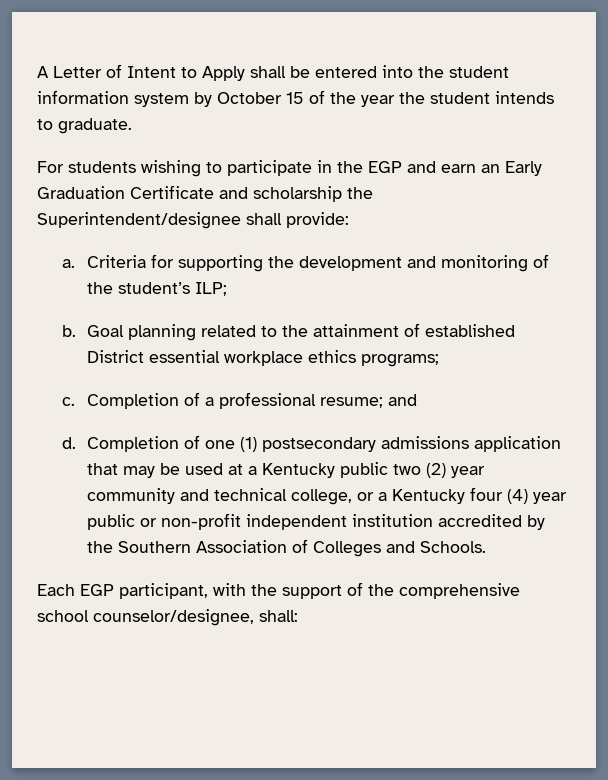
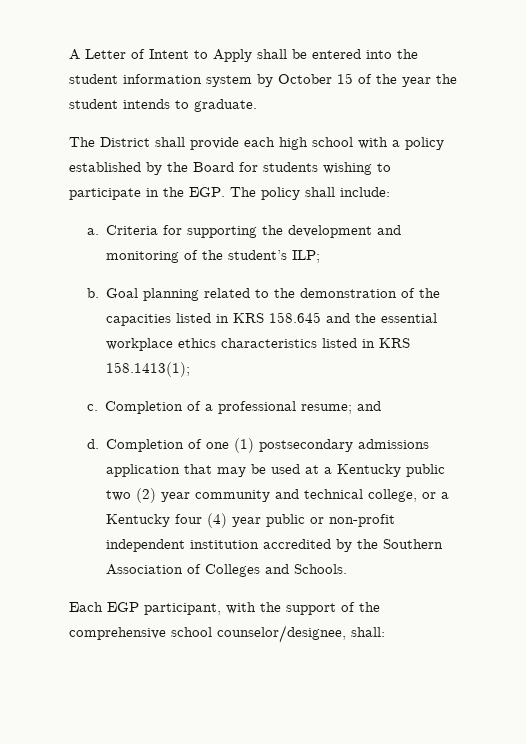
[37,161,64,173] For -> [69,137,444,150] [69,162,258,175] The District shall provide each high school with a policy established by the Board for
[368,161,542,176] [37,185,373,202] [37,212,349,229] EGP and earn an Early Graduation Certificate and scholarship the Superintendent/designee shall provide: -> [189,187,390,200] EGP. The policy shall include:
[312,323,515,337] [86,350,439,367] attainment of established District essential workplace ethics programs; -> [299,288,440,298] [105,312,437,326] [105,338,410,351] [105,362,190,377] demonstration of the capacities listed in KRS 158.645 and the essential workplace ethics characteristics listed in KRS 158.1413(1);

